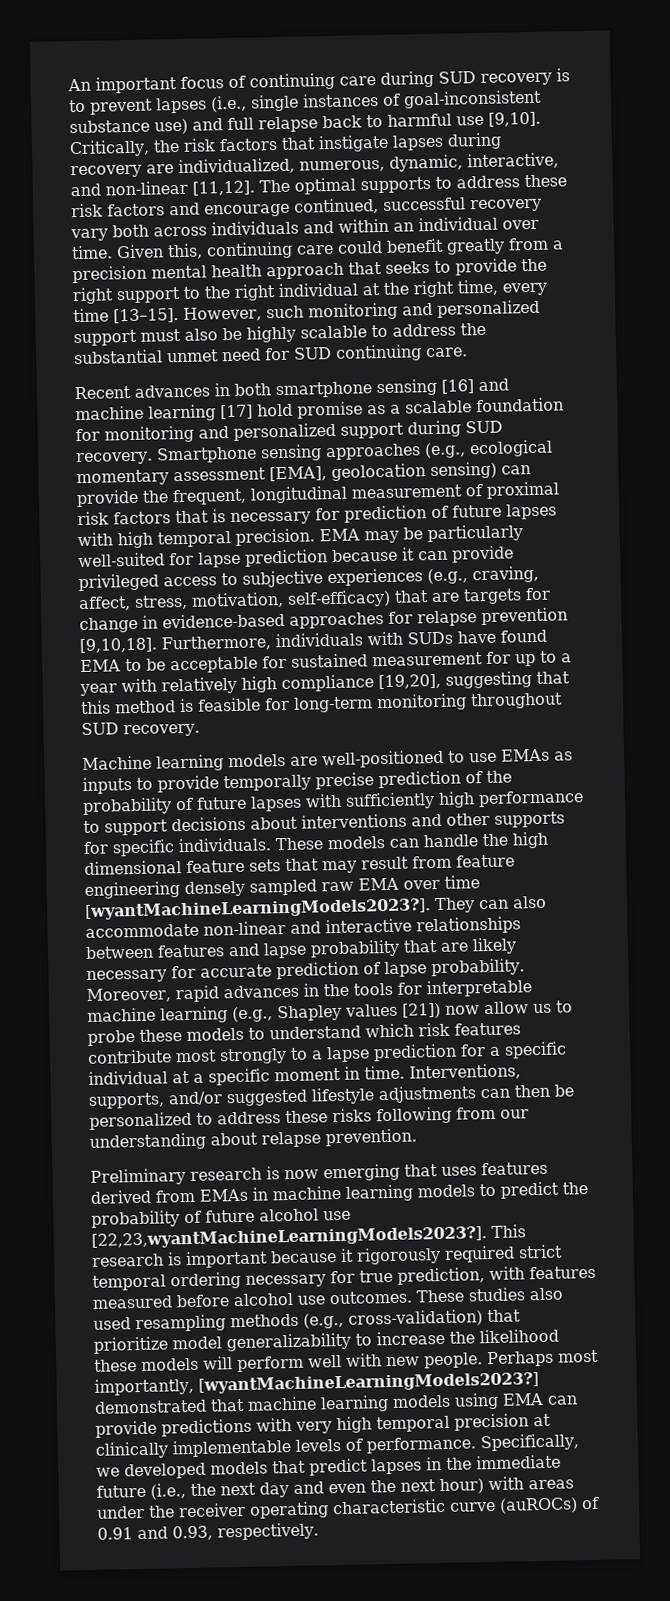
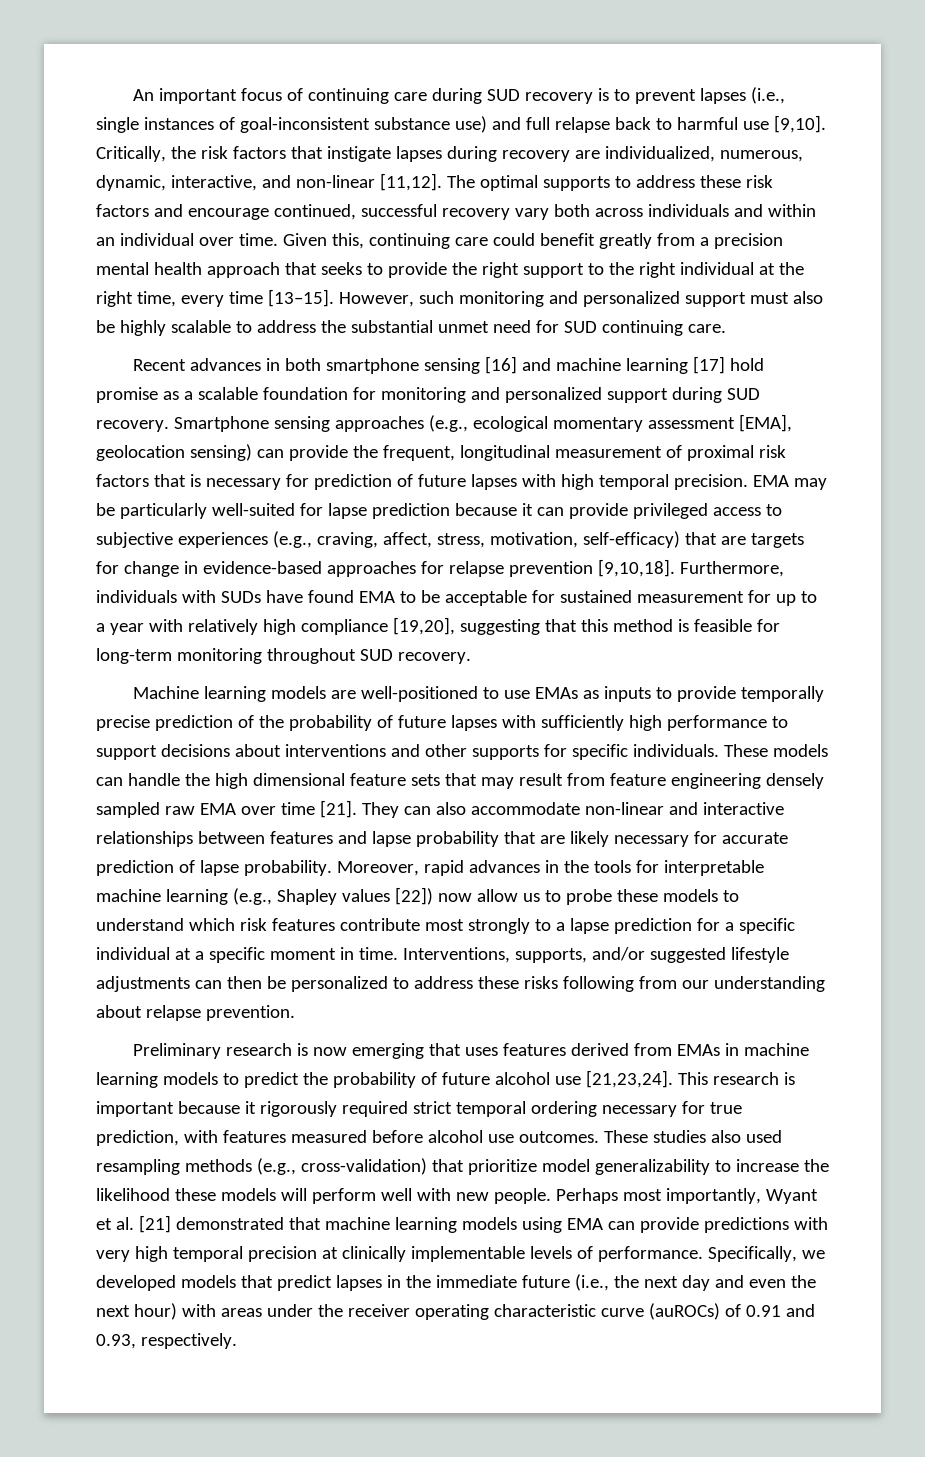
[85,898,431,920] [wyantMachineLearningModels2023?]. -> [319,800,357,818] [21].
[402,1002,441,1019] [21]) -> [394,887,433,905] [22])
[91,1226,487,1249] [22,23,wyantMachineLearningModels2023?]. -> [585,1070,673,1088] [21,23,24].
[197,1372,539,1394] [wyantMachineLearningModels2023?] -> [765,1189,818,1204] [96,1215,171,1233] Wyant et al. [21]

